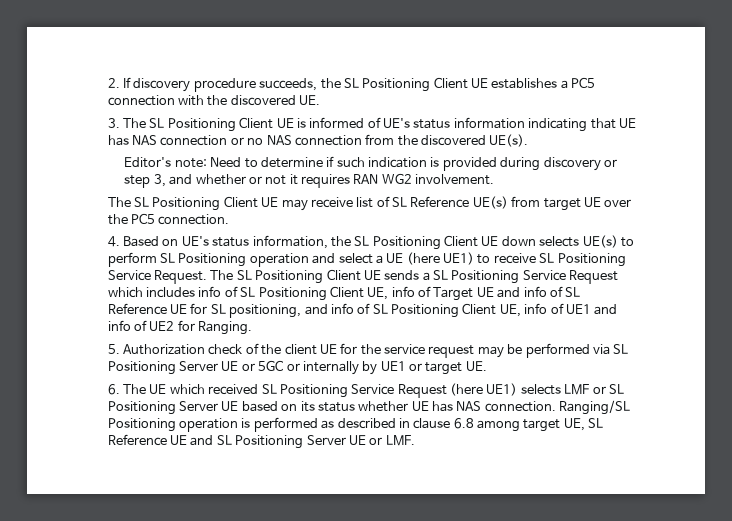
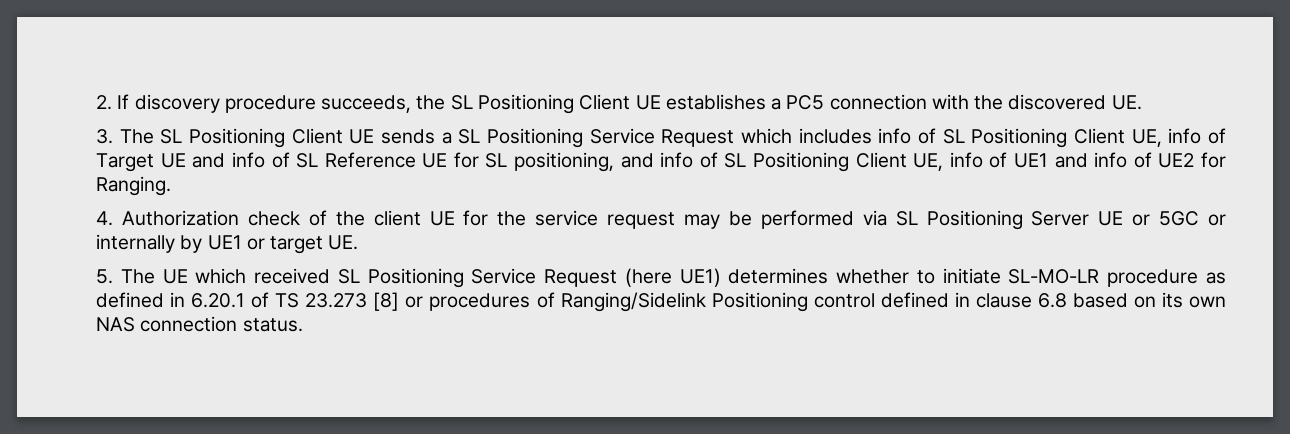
[296,117,636,132] [107,134,529,147] [124,156,617,171] [124,173,495,188] [107,196,632,211] [107,213,230,225] [107,235,634,250] [107,252,626,267] [107,269,381,284] is informed of UE's status information indicating that UE has NAS connection or no NAS connection from the discovered UE(s). // Editor's note: Need to determine if such indication is provided during discovery or step 3, and whether or not it requires RAN WG2 involvement. // The SL Positioning Client UE may receive list of SL Reference UE(s) from target UE over the PC5 connection. // 4. Based on UE's status information, the SL Positioning Client UE down selects UE(s) to perform SL Positioning operation and select a UE (here UE1) to receive SL Positioning Service Request. The SL Positioning Client UE -> (375, 136) none
[107,344,120,354] 5. -> [96,211,114,226] 4.
[107,384,120,395] 6. -> [96,269,114,284] 5.
[520,384,624,395] [107,400,631,415] [107,417,604,432] [107,434,415,449] selects LMF or SL Positioning Server UE based on its status whether UE has NAS connection. Ranging/SL Positioning operation is performed as described in clause 6.8 among target UE, SL Reference UE and SL Positioning Server UE or LMF. -> [728,268,1226,287] [96,292,1227,312] [96,316,303,332] determines whether to initiate SL-MO-LR procedure as defined in 6.20.1 of TS 23.273 [8] or procedures of Ranging/Sidelink Positioning control defined in clause 6.8 based on its own NAS connection status.

